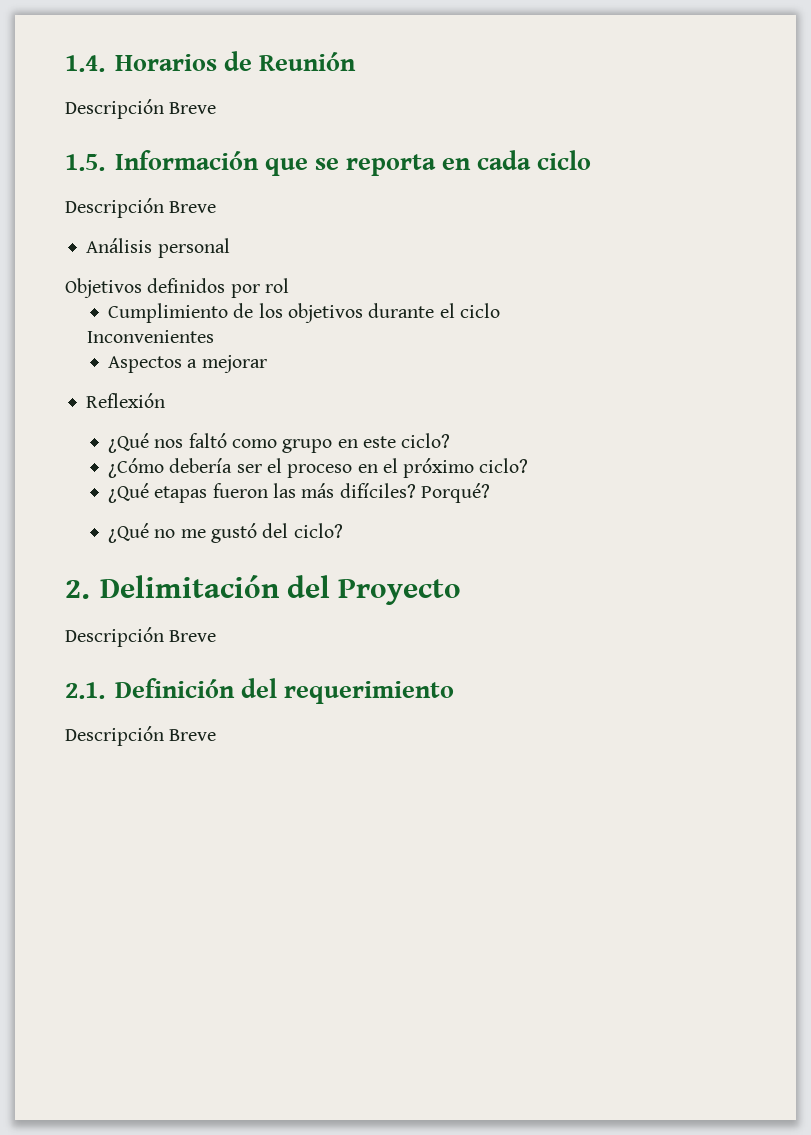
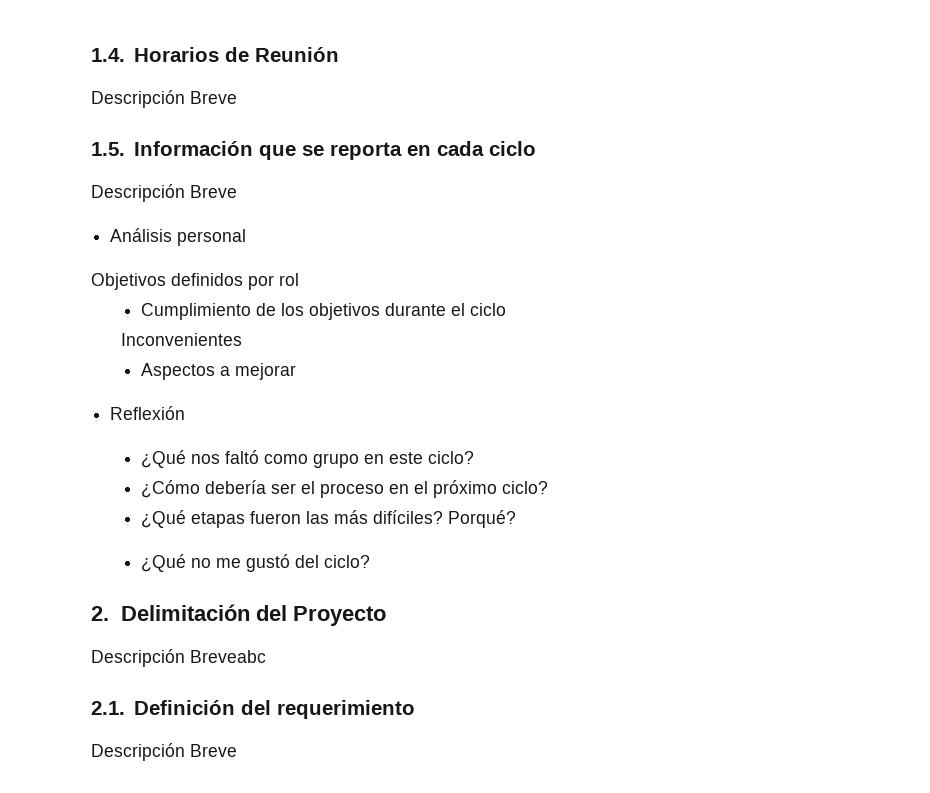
[169,630,217,642] Breve -> [190,650,266,663] Breveabc

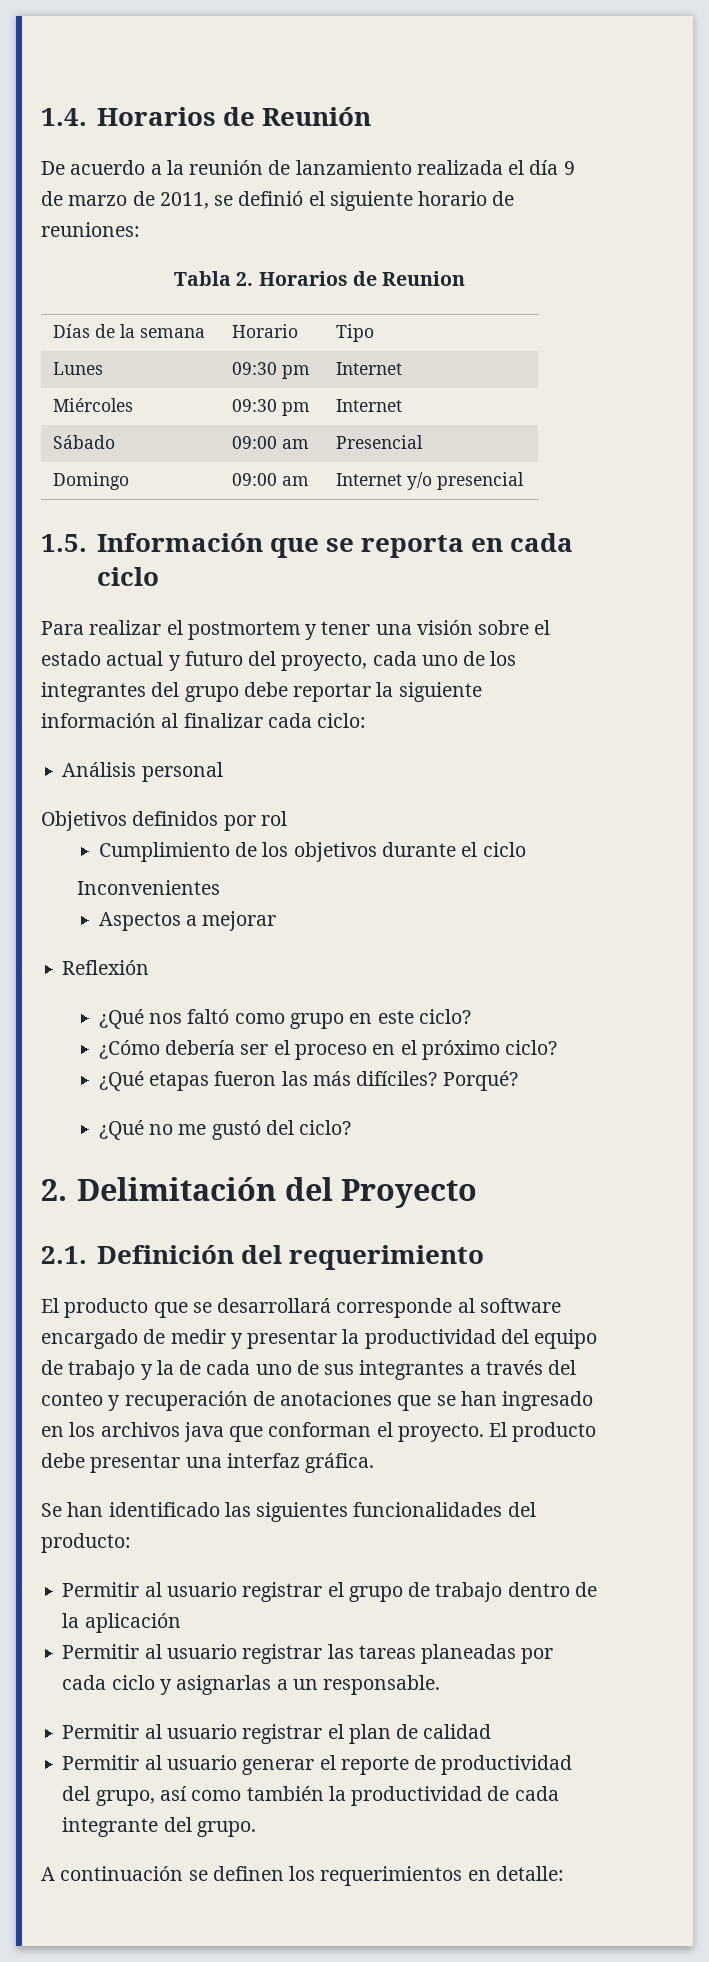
[91,90,237,108] Descripción Breve -> [41,160,575,175] [41,191,515,211] [41,222,140,237] [173,271,466,286] [52,324,205,338] [231,324,298,338] [335,324,374,342] [52,362,103,375] [231,362,310,379] [335,362,402,375] [52,398,133,412] [231,399,310,416] [335,399,402,412] [52,435,115,449] [231,436,309,449] [335,435,423,449] [52,472,129,490] [231,473,309,486] [335,472,524,490] De acuerdo a la reunión de lanzamiento realizada el día 9 de marzo de 2011, se definió el siguiente horario de reuniones: // Tabla 2. Horarios de Reunion // Días de la semana | Horario | Tipo // Lunes | 09:30 pm | Internet // Miércoles | 09:30 pm | Internet // Sábado | 09:00 am | Presencial // Domingo | 09:00 am | Internet y/o presencial
[91,184,237,202] Descripción Breve -> [41,620,551,640] [41,651,517,671] [41,682,482,702] [41,713,367,728] Para realizar el postmortem y tener una visión sobre el estado actual y futuro del proyecto, cada uno de los integrantes del grupo debe reportar la siguiente información al finalizar cada ciclo:
[91,649,266,667] // Descripción Breveabc -> (477, 1193) none
[91,743,237,761] Descripción Breve -> [41,1298,561,1318] [41,1329,598,1349] [41,1360,577,1380] [41,1391,594,1411] [41,1422,597,1442] [41,1453,375,1473] [41,1502,536,1522] [41,1533,131,1553] [62,1582,597,1602] [62,1613,181,1633] [62,1644,554,1664] [62,1675,441,1695] [62,1724,492,1744] [62,1755,573,1775] [62,1786,559,1806] [62,1817,256,1837] [41,1866,564,1886] El producto que se desarrollará corresponde al software encargado de medir y presentar la productividad del equipo de trabajo y la de cada uno de sus integrantes a través del conteo y recuperación de anotaciones que se han ingresado en los archivos java que conforman el proyecto. El producto debe presentar una interfaz gráfica. // Se han identificado las siguientes funcionalidades del producto: // Permitir al usuario registrar el grupo de trabajo dentro de la aplicación // Permitir al usuario registrar las tareas planeadas por cada ciclo y asignarlas a un responsable. // Permitir al usuario registrar el plan de calidad // Permitir al usuario generar el reporte de productividad del grupo, así como también la productividad de cada integrante del grupo. // A continuación se definen los requerimientos en detalle:

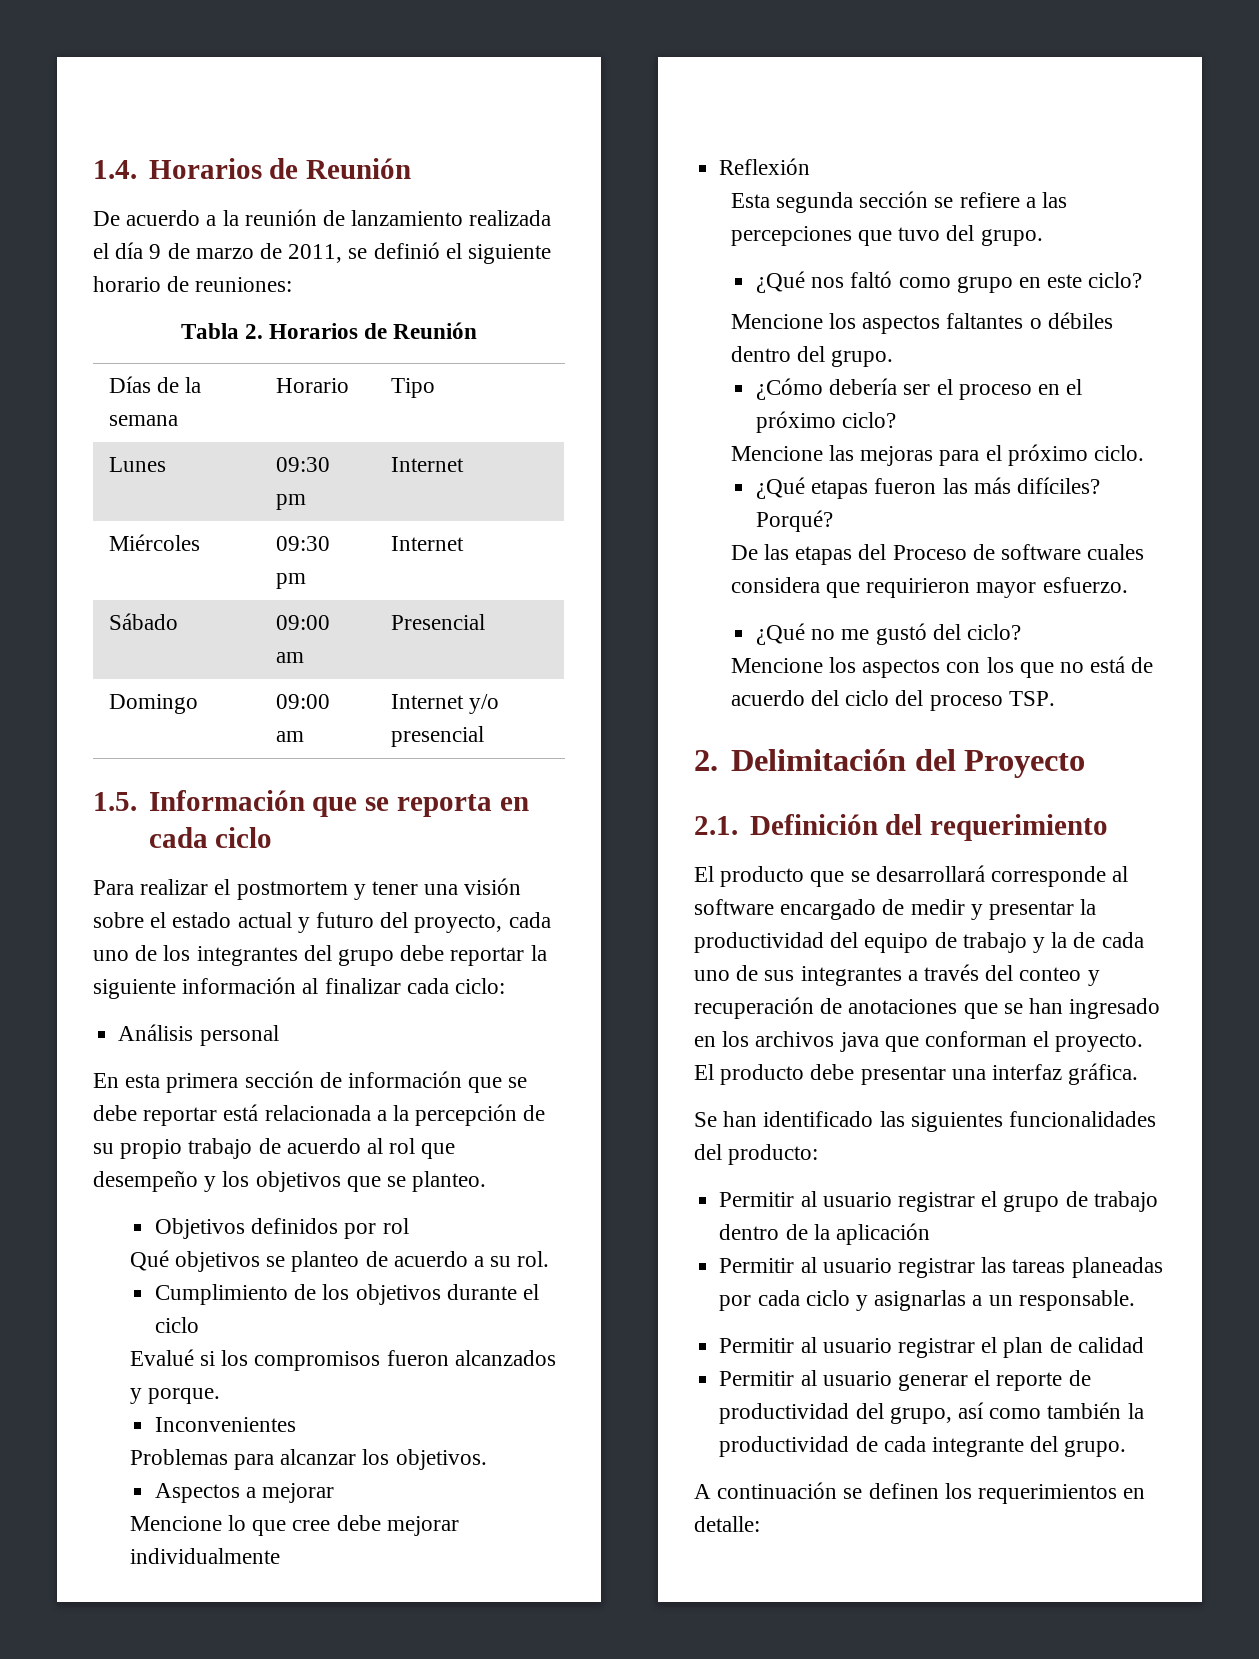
[382,271,466,286] Reunion -> [393,322,478,339] Reunión
[41,811,287,831] Objetivos definidos por rol -> [93,1071,528,1093] [93,1104,546,1126] [93,1138,456,1159] [93,1170,487,1192] [155,1218,409,1239] [129,1250,550,1272] En esta primera sección de información que se debe reportar está relacionada a la percepción de su propio trabajo de acuerdo al rol que desempeño y los objetivos que se planteo. // Objetivos definidos por rol // Qué objetivos se planteo de acuerdo a su rol.
[77,880,221,895] [98,911,277,931] [62,960,150,975] Inconvenientes // Aspectos a mejorar // Reflexión -> [129,1349,556,1371] [129,1388,220,1404] [155,1417,297,1432] [129,1449,487,1470] [155,1483,335,1503] [129,1515,459,1536] [129,1548,280,1564] [719,158,811,175] [730,191,1067,213] [730,225,1043,246] Evalué si los compromisos fueron alcanzados y porque. // Inconvenientes // Problemas para alcanzar los objetivos. // Aspectos a mejorar // Mencione lo que cree debe mejorar individualmente // Reflexión // Esta segunda sección se refiere a las percepciones que tuvo del grupo.
(471, 1016) none -> [730,312,1113,334] [730,346,894,367] // Mencione los aspectos faltantes o débiles dentro del grupo.
(558, 1047) none -> [730,444,1144,466] // Mencione las mejoras para el próximo ciclo.
(518, 1081) none -> [730,544,1145,565] [730,577,1128,598] // De las etapas del Proceso de software cuales considera que requirieron mayor esfuerzo.
(352, 1127) none -> [730,656,1154,678] [730,690,1055,711] // Mencione los aspectos con los que no está de acuerdo del ciclo del proceso TSP.

